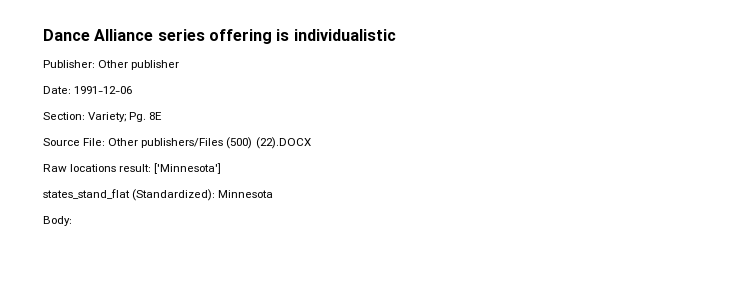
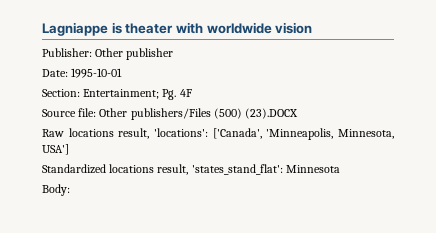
[43,29,396,44] Dance Alliance series offering is individualistic -> [42,22,313,36] Lagniappe is theater with worldwide vision
[74,86,133,94] 1991-12-06 -> [71,68,123,78] 1995-10-01
[88,112,163,122] Variety; Pg. 8E -> [83,89,192,100] Entertainment; Pg. 4F
[83,138,106,146] File: -> [78,108,97,117] file:
[255,137,311,149] (22).DOCX -> [245,108,299,119] (23).DOCX
[119,163,222,174] [43,189,216,201] result: ['Minnesota'] // states_stand_flat (Standardized): -> [118,128,394,140] [42,144,69,155] [42,164,283,175] result, 'locations': ['Canada', 'Minneapolis, Minnesota, USA'] // Standardized locations result, 'states_stand_flat':

